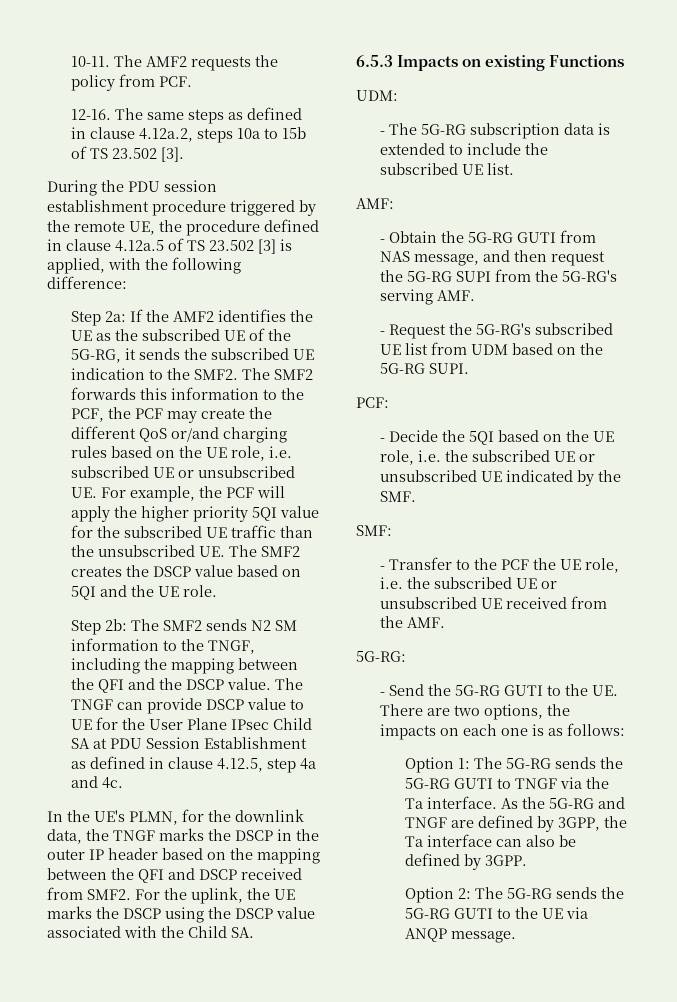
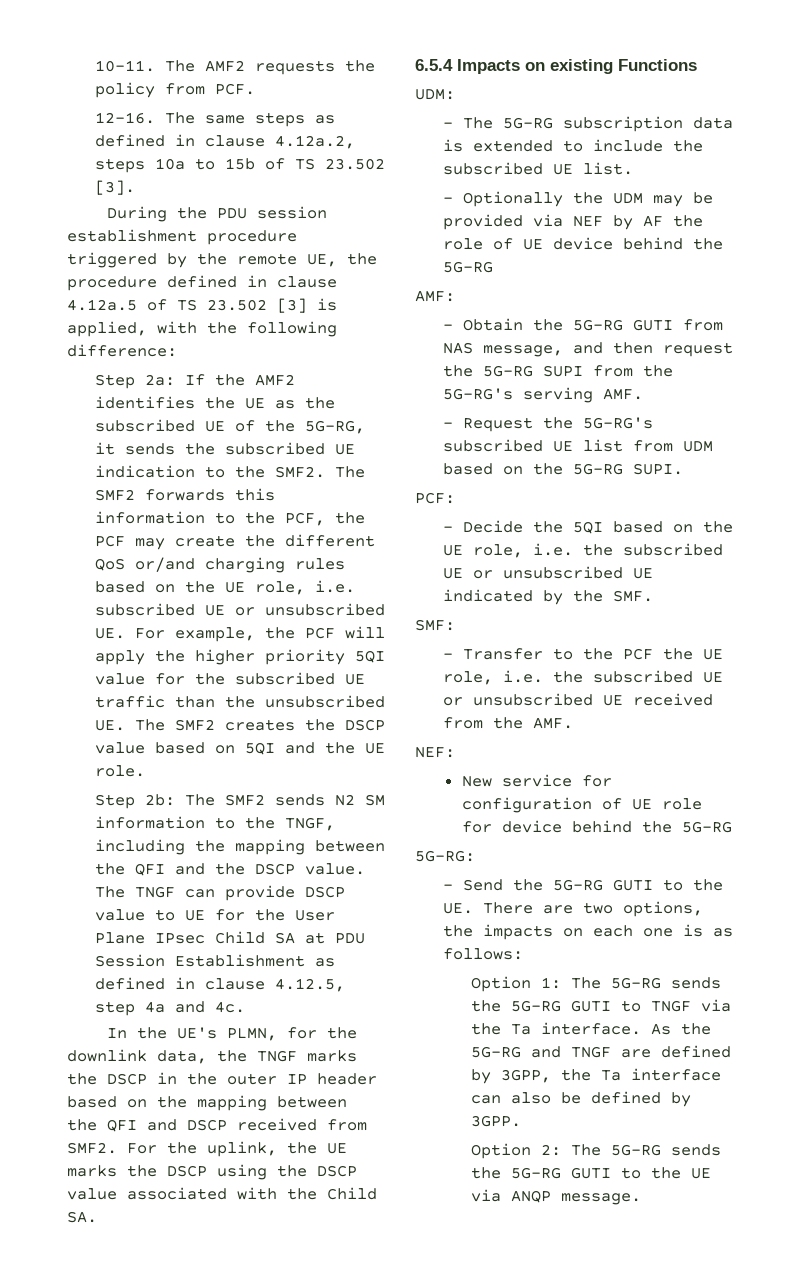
[356,55,393,67] 6.5.3 -> [415,59,453,71] 6.5.4
(515, 169) none -> [442,191,713,207] [442,214,703,230] [442,237,723,250] [442,261,493,273] // - Optionally the UDM may be provided via NEF by AF the role of UE device behind the 5G-RG
(446, 622) none -> [415,747,455,758] [461,774,612,787] [461,797,702,813] [461,820,732,833] // NEF: // New service for configuration of UE role for device behind the 5G-RG

